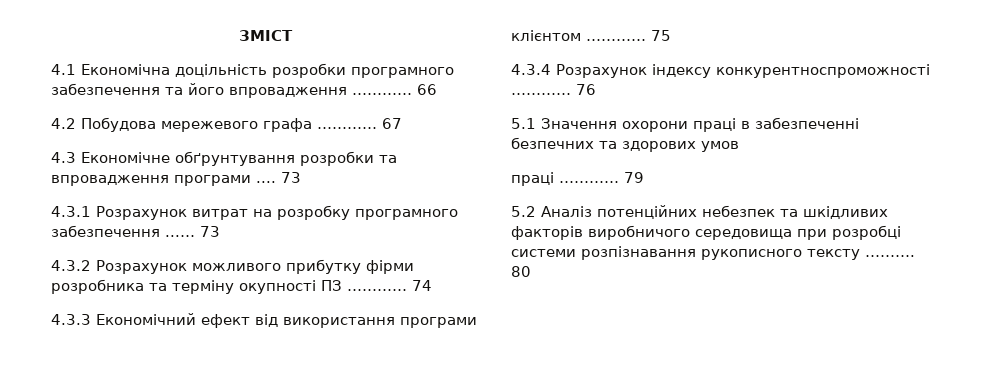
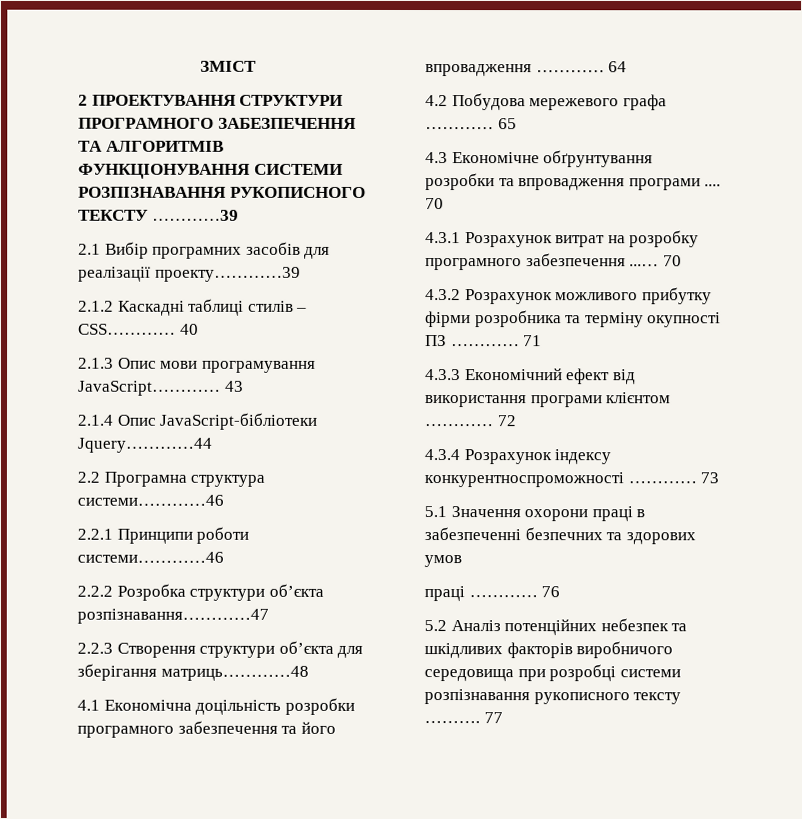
(293, 35) none -> [78,94,344,106] [78,117,356,129] [78,140,224,152] [78,163,343,179] [78,186,366,198] [78,209,239,221] [78,241,331,259] [78,266,301,282] [78,298,308,316] [78,323,199,335] [78,357,316,373] [78,380,244,396] [77,412,318,430] [77,437,212,453] [77,471,266,487] [77,494,224,506] [77,526,250,544] [77,551,224,563] [77,583,324,601] [77,608,269,624] [77,640,364,658] [77,663,309,681] // 2 ПРОЕКТУВАННЯ СТРУКТУРИ ПРОГРАМНОГО ЗАБЕЗПЕЧЕННЯ ТА АЛГОРИТМІВ ФУНКЦІОНУВАННЯ СИСТЕМИ РОЗПІЗНАВАННЯ РУКОПИСНОГО ТЕКСТУ …………39 // 2.1 Вибір програмних засобів для реалізації проекту…………39 // 2.1.2 Каскадні таблиці стилів – CSS………… 40 // 2.1.3 Опис мови програмування JavaScript………… 43 // 2.1.4 Опис JavaScript-бібліотеки Jquery…………44 // 2.2 Програмна структура системи…………46 // 2.2.1 Принципи роботи системи…………46 // 2.2.2 Розробка структури об’єкта розпізнавання…………47 // 2.2.3 Створення структури об’єкта для зберігання матриць…………48
[417,84,437,95] 66 -> [608,61,628,73] 64
[382,118,402,129] 67 -> [497,118,517,130] 65
[281,172,301,183] 73 -> [425,198,444,210] 70
[200,226,220,237] 73 -> [662,255,682,267] 70
[412,280,432,291] 74 -> [523,335,543,347] 71
[651,30,671,41] 75 -> [496,415,516,427] 72
[576,84,596,95] 76 -> [700,472,720,484] 73
[624,172,644,183] 79 -> [541,586,561,598] 76
[511,266,531,277] 80 -> [483,712,503,724] 77

